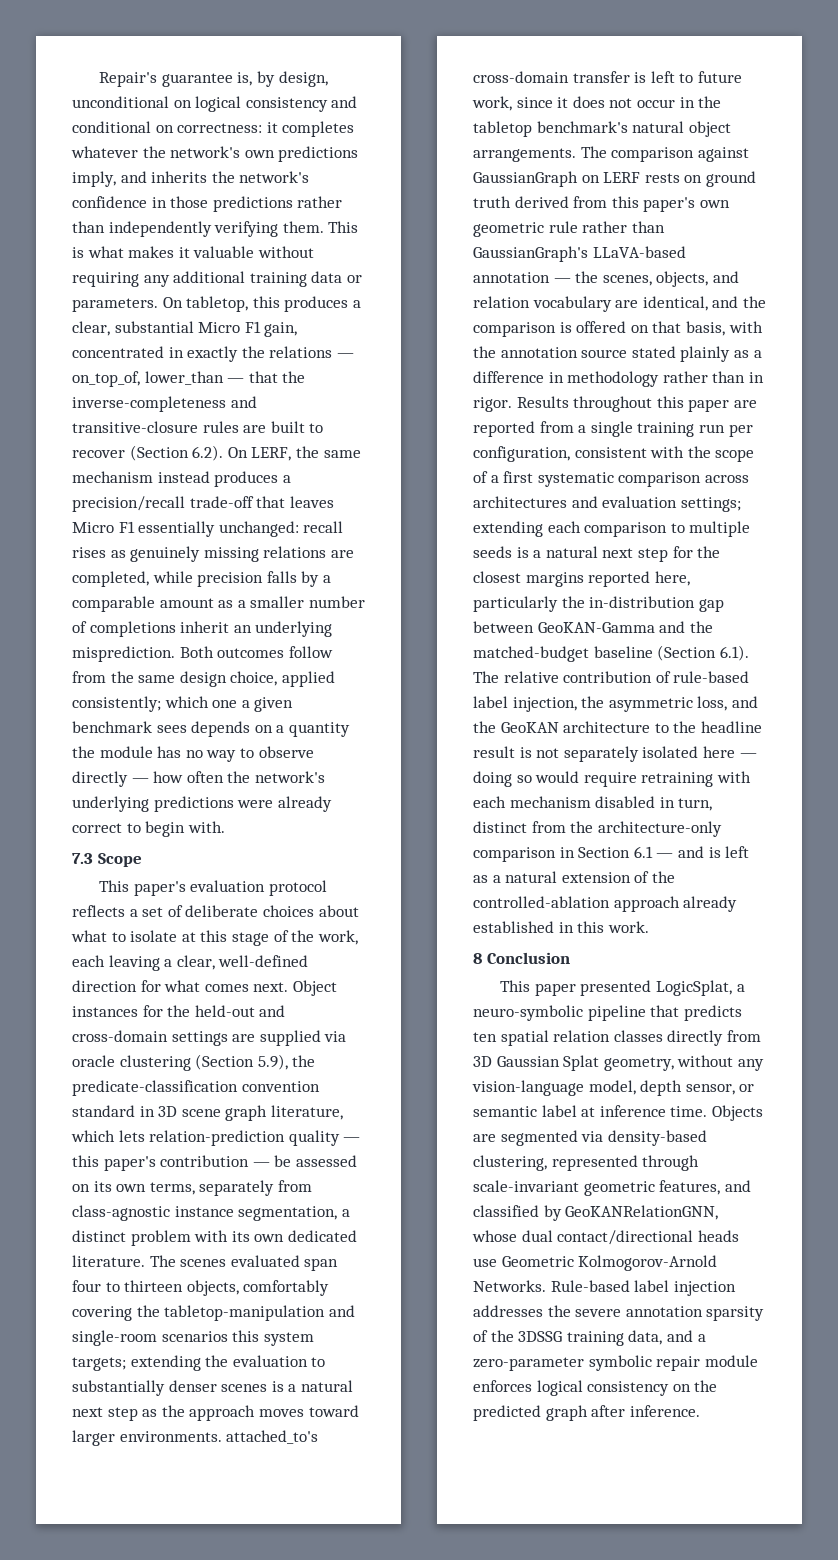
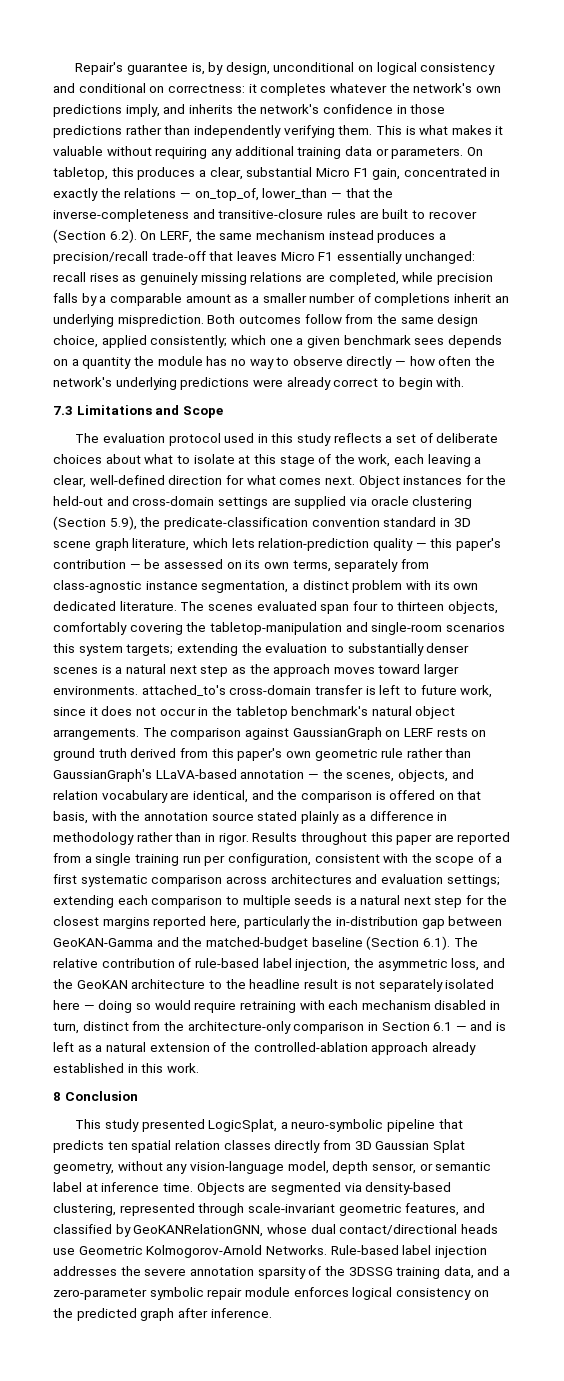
(93, 858) none -> [76,405,180,415] Limitations and
[99,880,327,896] This paper's evaluation protocol -> [75,433,332,446] The evaluation protocol used in this study
[534,983,576,996] paper -> [104,1119,139,1132] study

